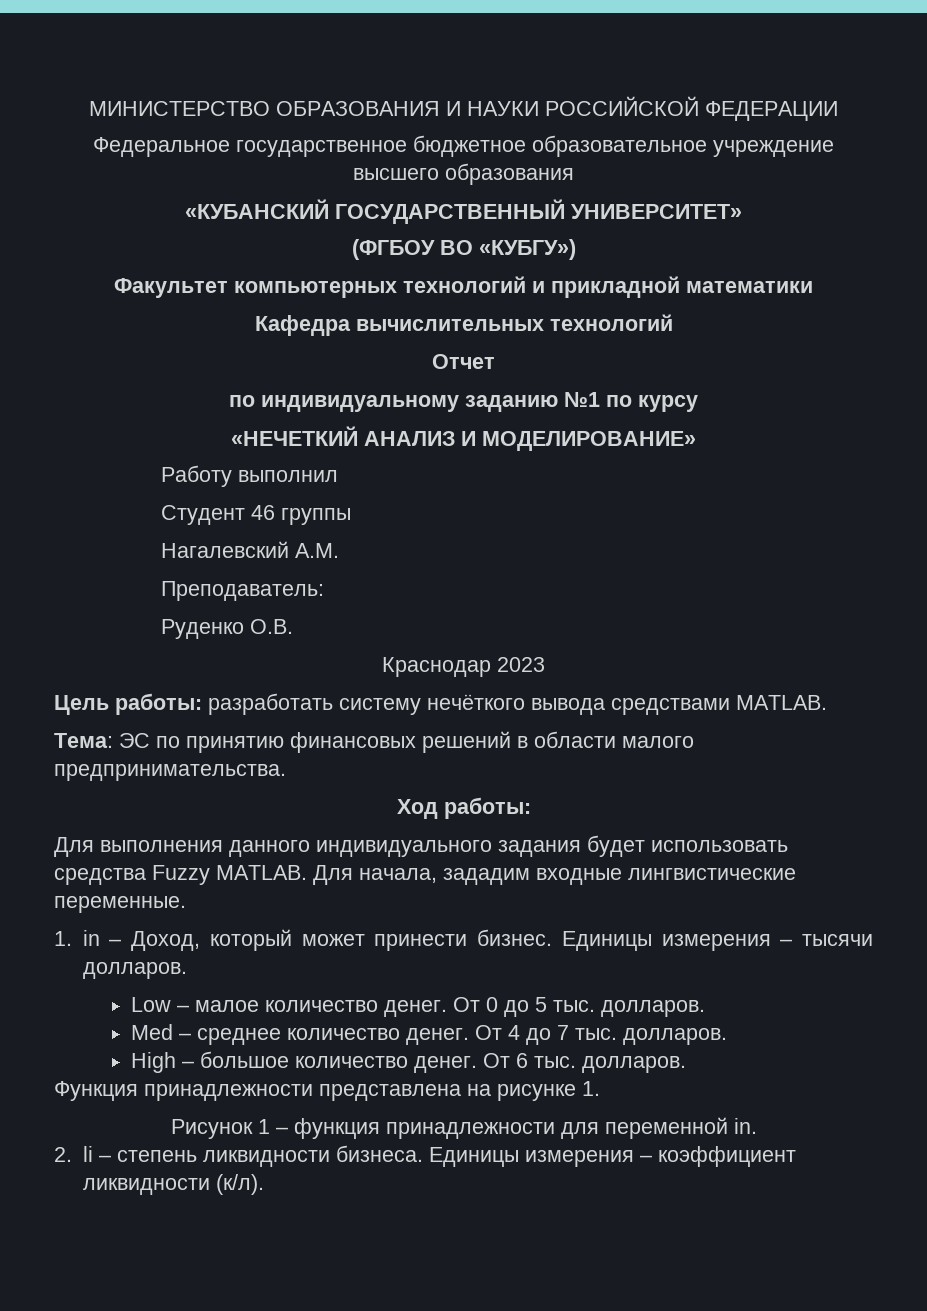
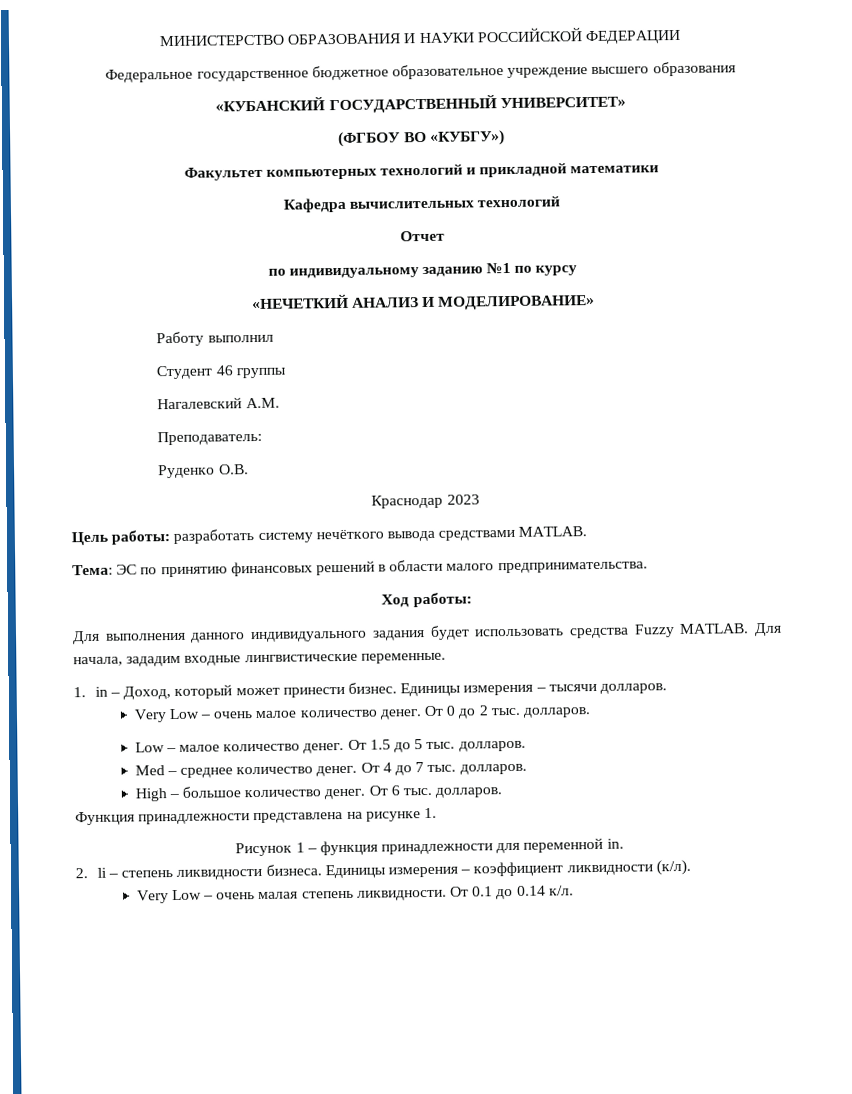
(187, 970) none -> [133,705,591,723] // Very Low – очень малое количество денег. От 0 до 2 тыс. долларов.
[486,997,499,1012] 0 -> [369,739,391,750] 1.5
(264, 1184) none -> [136,885,574,904] // Very Low – очень малая степень ликвидности. От 0.1 до 0.14 к/л.

